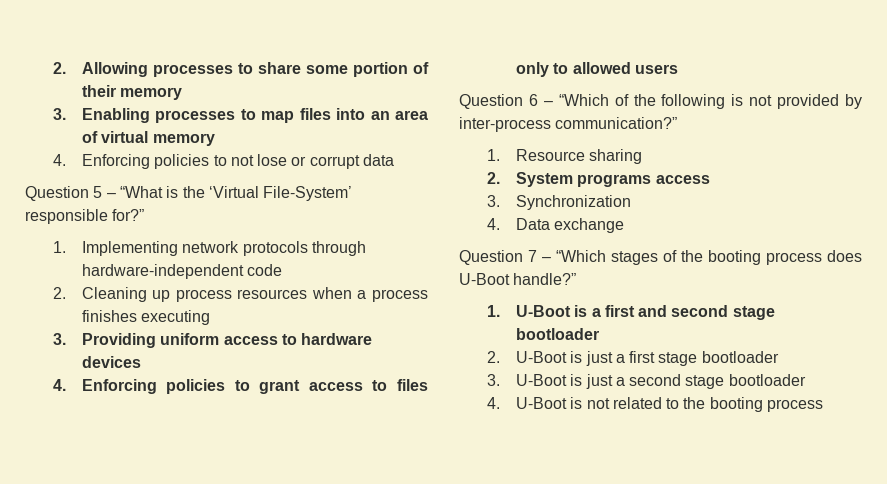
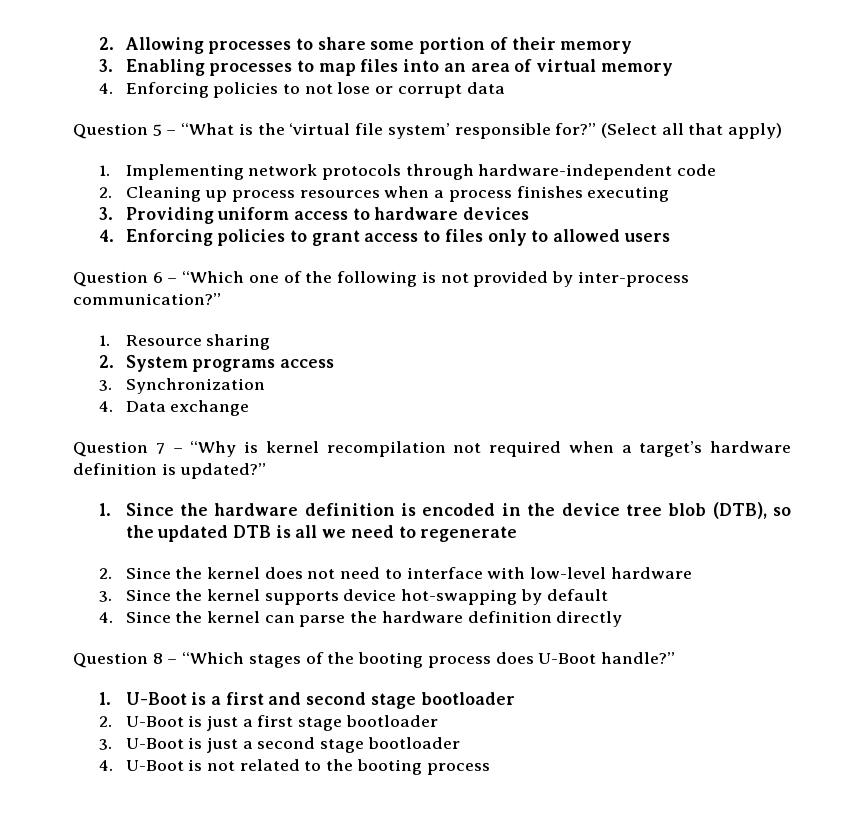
[208,186,353,201] ‘Virtual File-System’ -> [289,123,450,139] ‘virtual file system’
(145, 215) none -> [600,123,783,139] (Select all that apply)
(609, 100) none -> [248,275,279,283] one
(551, 259) none -> [190,441,791,457] [73,463,267,479] [99,502,791,519] [125,525,518,542] [99,567,692,579] [99,589,608,605] [99,611,623,627] [73,652,178,668] “Why is kernel recompilation not required when a target’s hardware definition is updated?” // 1. Since the hardware definition is encoded in the device tree blob (DTB), so the updated DTB is all we need to regenerate // 2. Since the kernel does not need to interface with low-level hardware // 3. Since the kernel supports device hot-swapping by default // 4. Since the kernel can parse the hardware definition directly // Question 8 –

